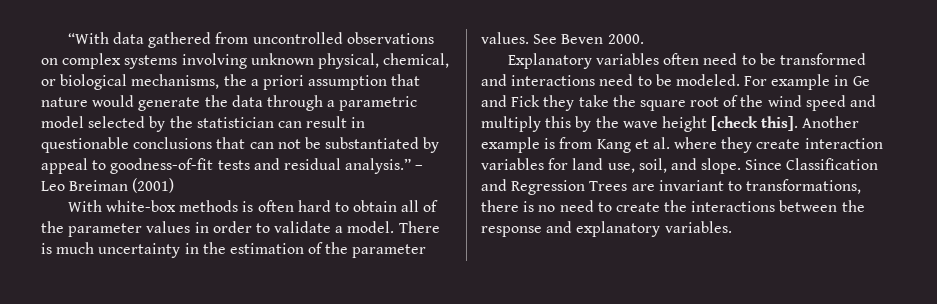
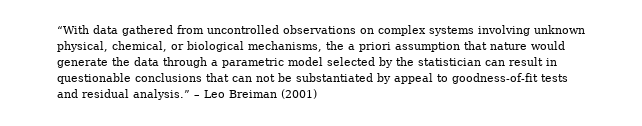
[67,200,439,212] [41,221,440,237] [41,242,427,258] [481,32,644,44] [507,53,866,69] [481,74,870,90] [481,95,877,111] [481,116,860,132] [481,137,883,153] [481,158,879,174] [481,179,862,195] [481,200,865,212] [481,221,732,237] // With white-box methods is often hard to obtain all of the parameter values in order to validate a model. There is much uncertainty in the estimation of the parameter values. See Beven 2000. // Explanatory variables often need to be transformed and interactions need to be modeled. For example in Ge and Fick they take the square root of the wind speed and multiply this by the wave height [check this]. Another example is from Kang et al. where they create interaction variables for land use, soil, and slope. Since Classification and Regression Trees are invariant to transformations, there is no need to create the interactions between the response and explanatory variables. -> (317, 94) none

